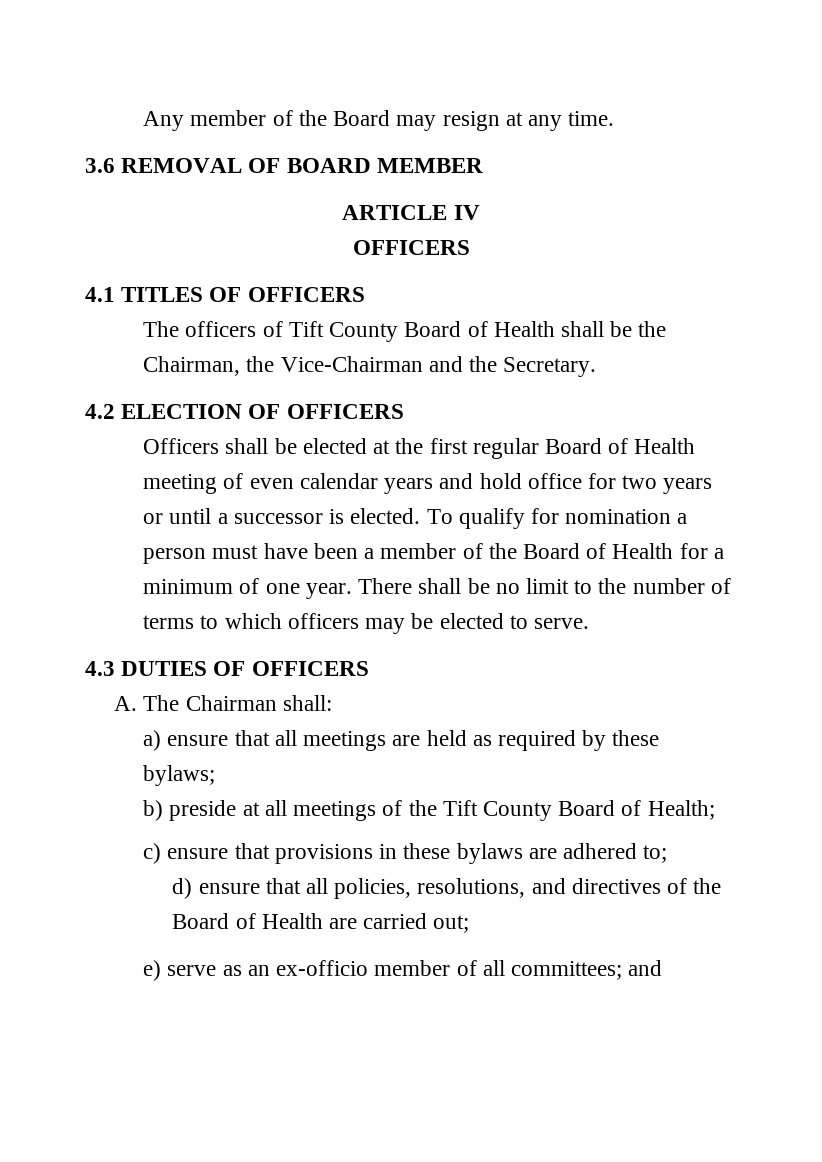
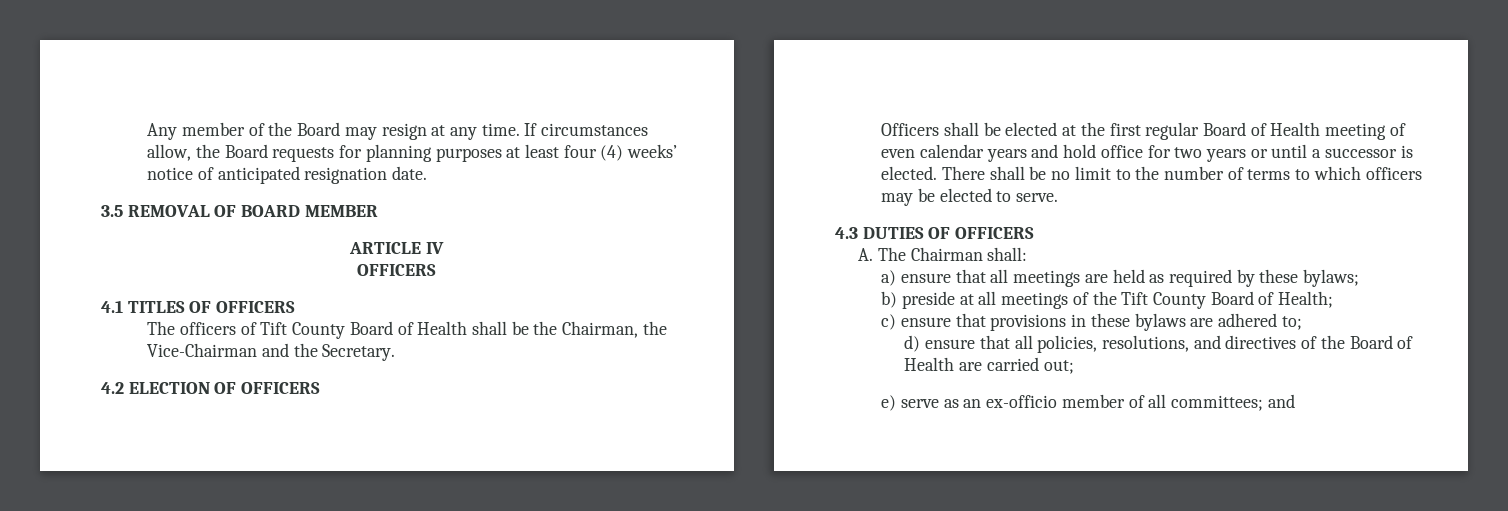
[85,158,115,173] // 3.6 -> [524,123,649,136] [147,144,678,162] [147,166,428,184] [101,205,123,217] If circumstances allow, the Board requests for planning purposes at least four (4) weeks’ notice of anticipated resignation date. // 3.5
[426,508,688,529] [143,543,724,564] [143,578,352,599] To qualify for nomination a person must have been a member of the Board of Health for a minimum of one year. -> (938, 173) none

